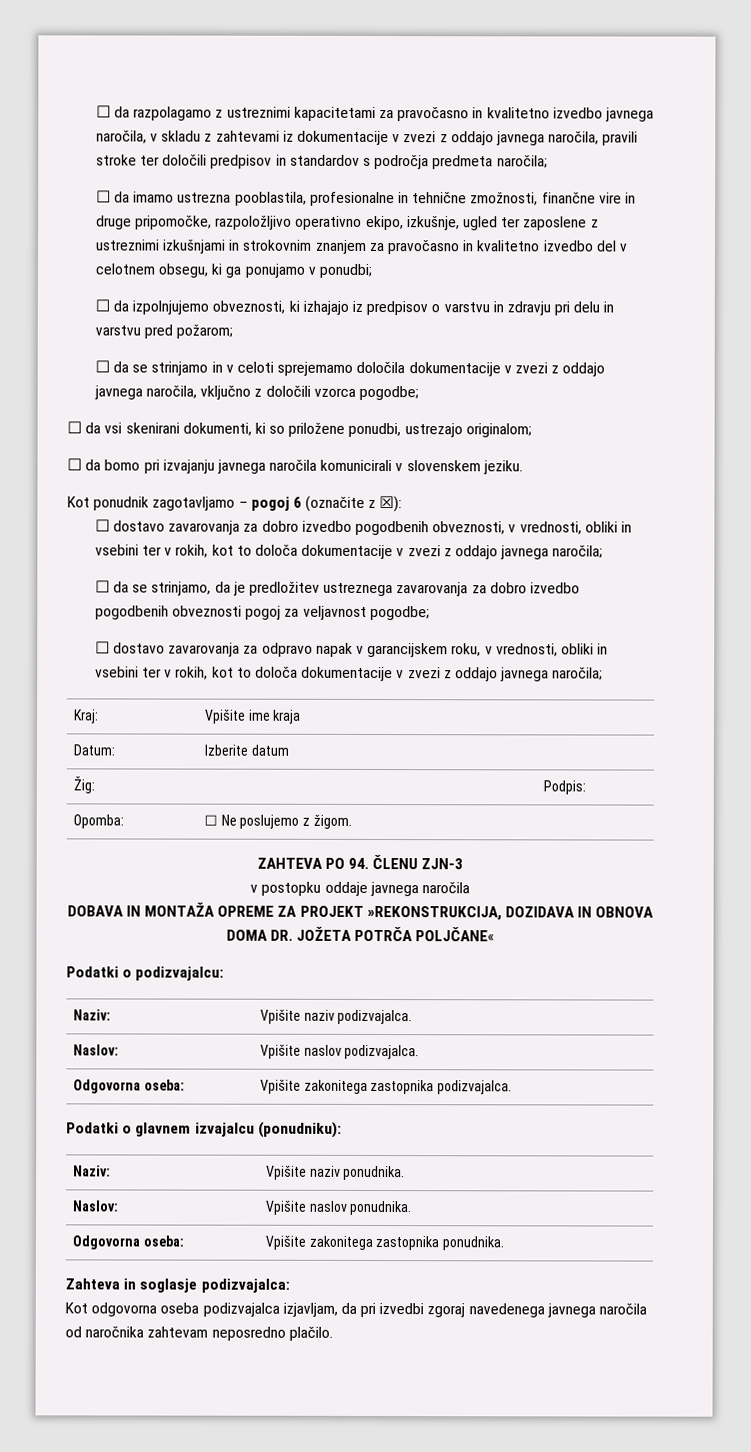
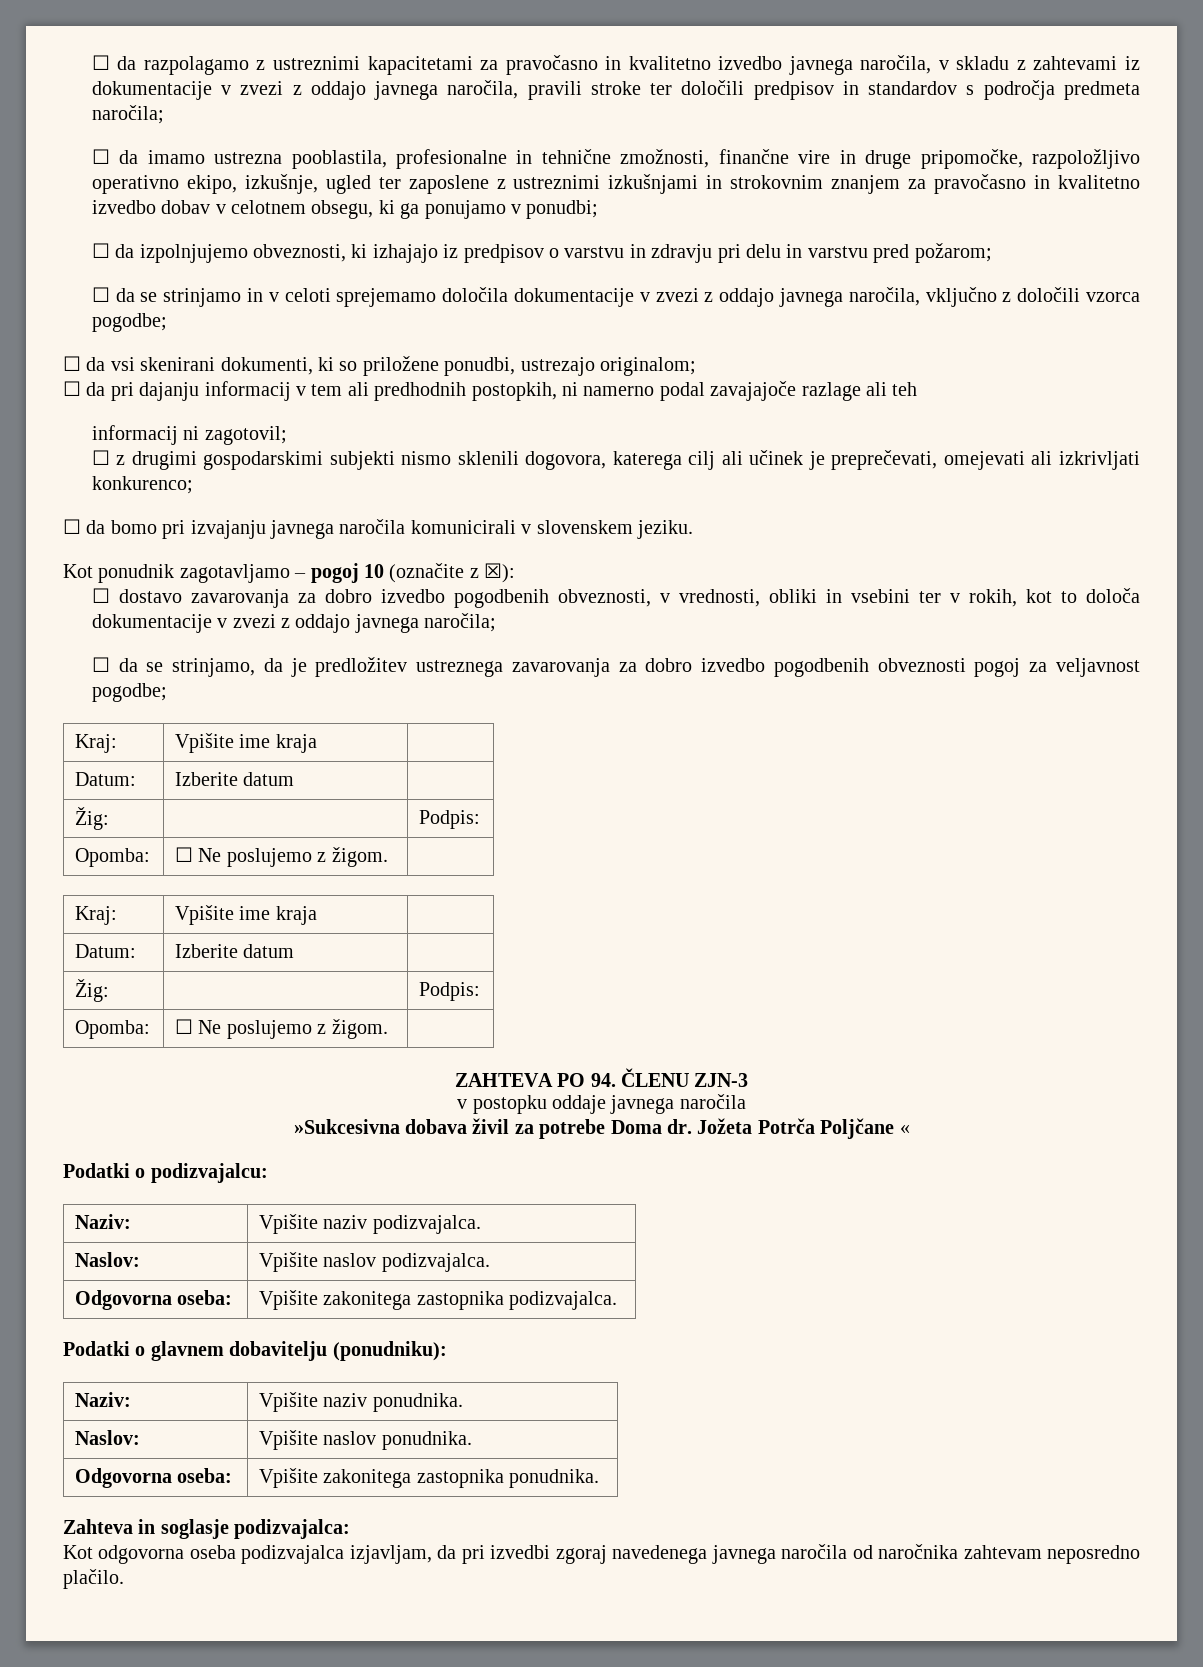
[595,240,617,252] del -> [161,200,211,214] dobav
(532, 430) none -> [63,381,918,401] [91,425,287,445] [91,450,1140,470] [91,476,193,494] // ☐ da pri dajanju informacij v tem ali predhodnih postopkih, ni namerno podal zavajajoče razlage ali teh // informacij ni zagotovil; // ☐ z drugimi gospodarskimi subjekti nismo sklenili dogovora, katerega cilj ali učinek je preprečevati, omejevati ali izkrivljati konkurenco;
[292,496,302,508] 6 -> [364,564,384,578] 10
[94,641,609,658] [94,666,604,682] // ☐ dostavo zavarovanja za odpravo napak v garancijskem roku, v vrednosti, obliki in vsebini ter v rokih, kot to določa dokumentacije v zvezi z oddajo javnega naročila; -> [75,734,118,753] [175,733,317,753] [75,772,137,786] [175,772,295,786] [75,807,110,830] [419,810,481,829] [75,848,151,867] [175,847,388,867] // Kraj: | Vpišite ime kraja | // Datum: | Izberite datum | // Žig: | | Podpis: // Opomba: | ☐ Ne poslujemo z žigom. |
[66,902,655,921] [225,926,495,942] DOBAVA IN MONTAŽA OPREME ZA PROJEKT »REKONSTRUKCIJA, DOZIDAVA IN OBNOVA DOMA DR. JOŽETA POTRČA POLJČANE« -> [293,1118,910,1139] »Sukcesivna dobava živil za potrebe Doma dr. Jožeta Potrča Poljčane «
[194,1122,255,1137] izvajalcu -> [229,1341,328,1361] dobavitelju

